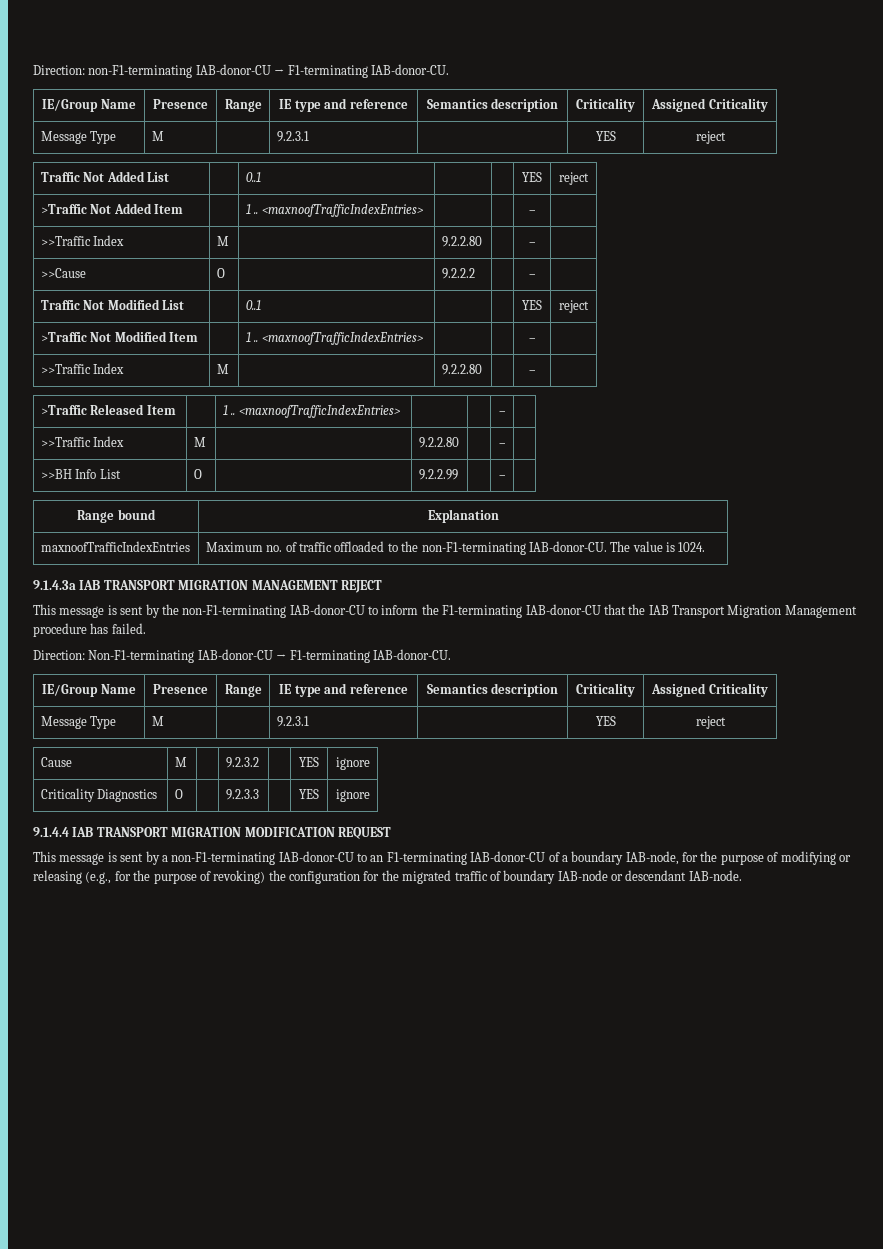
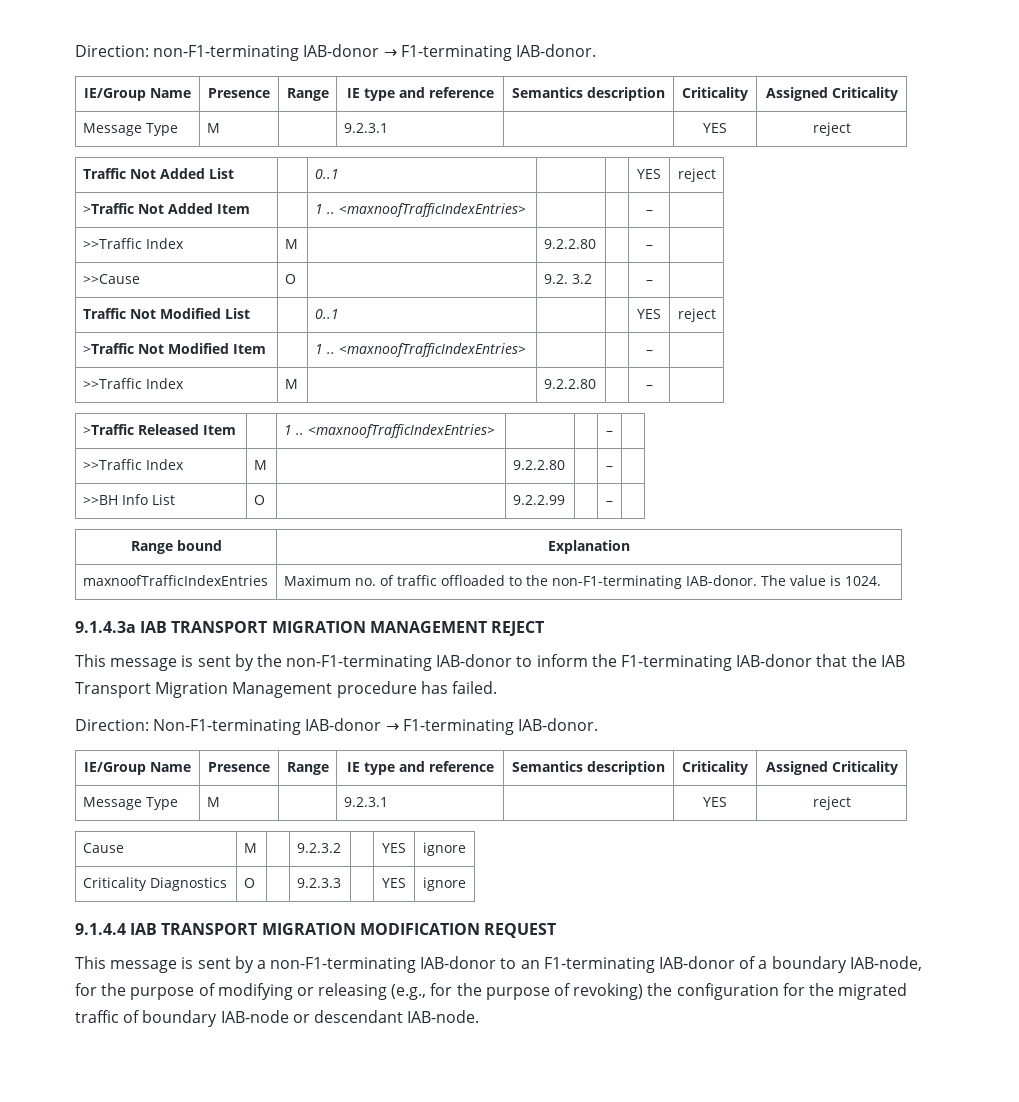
[195,64,449,78] IAB-donor-CU → F1-terminating IAB-donor-CU. -> [303,44,596,61] IAB-donor → F1-terminating IAB-donor.
[441,268,475,279] 9.2.2.2 -> [543,274,592,284] 9.2. 3.2
[528,541,607,552] IAB-donor-CU. -> [685,575,757,586] IAB-donor.
[289,604,365,615] IAB-donor-CU -> [436,654,513,667] IAB-donor
[525,604,601,615] IAB-donor-CU -> [736,654,813,667] IAB-donor
[197,649,451,663] IAB-donor-CU → F1-terminating IAB-donor-CU. -> [305,718,598,735] IAB-donor → F1-terminating IAB-donor.
[278,851,354,862] IAB-donor-CU -> [420,956,497,969] IAB-donor
[470,851,546,862] IAB-donor-CU -> [659,956,736,969] IAB-donor

